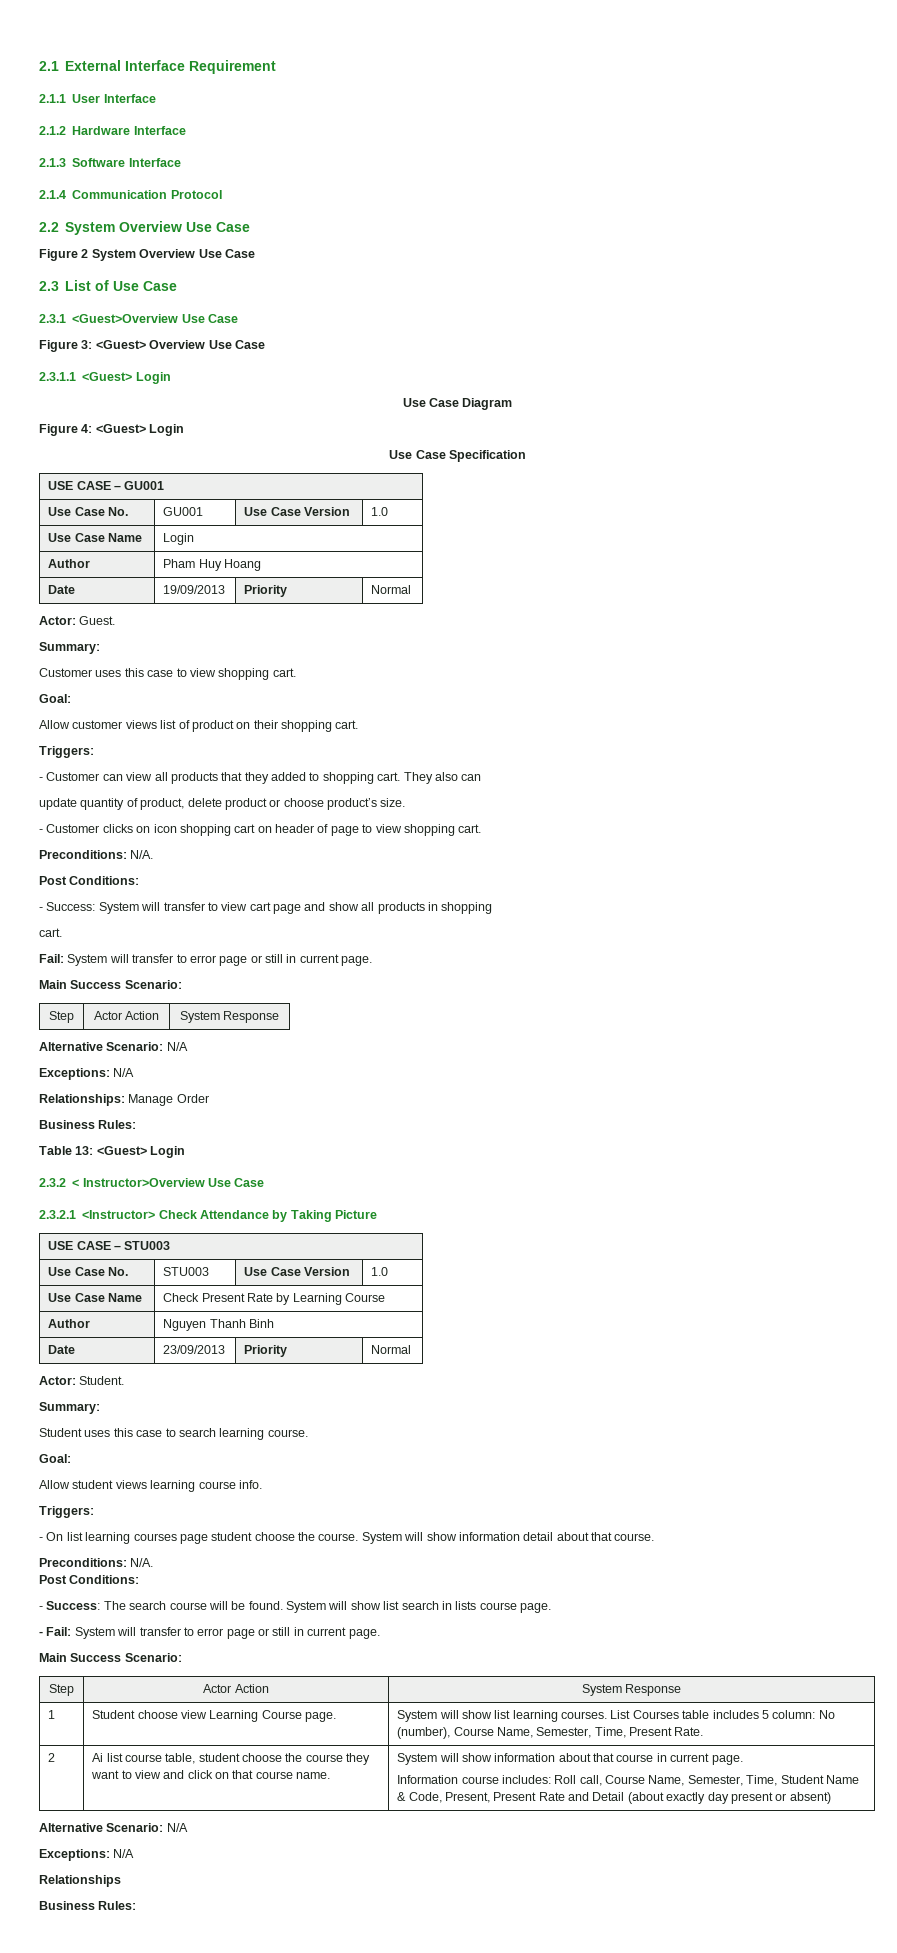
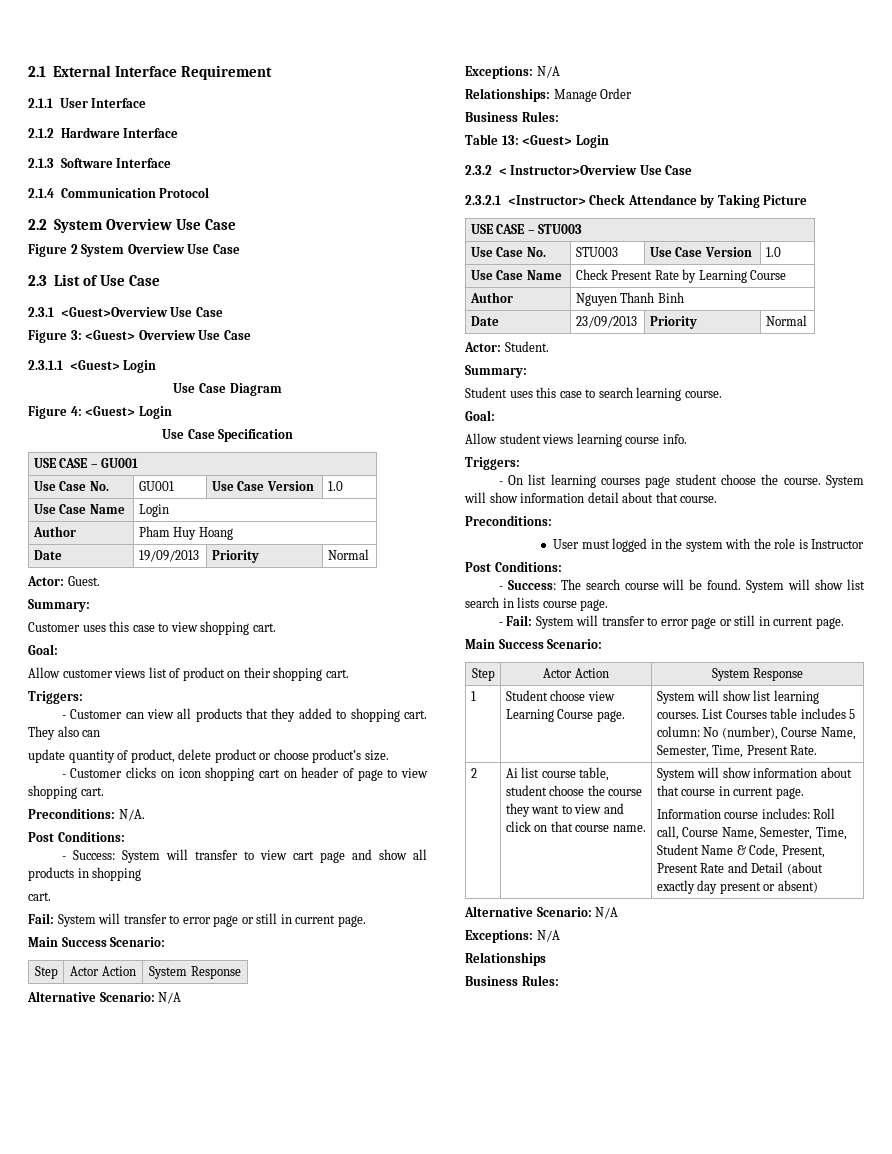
[130,1558,154,1567] N/A. -> [553,538,865,552] // User must logged in the system with the role is Instructor

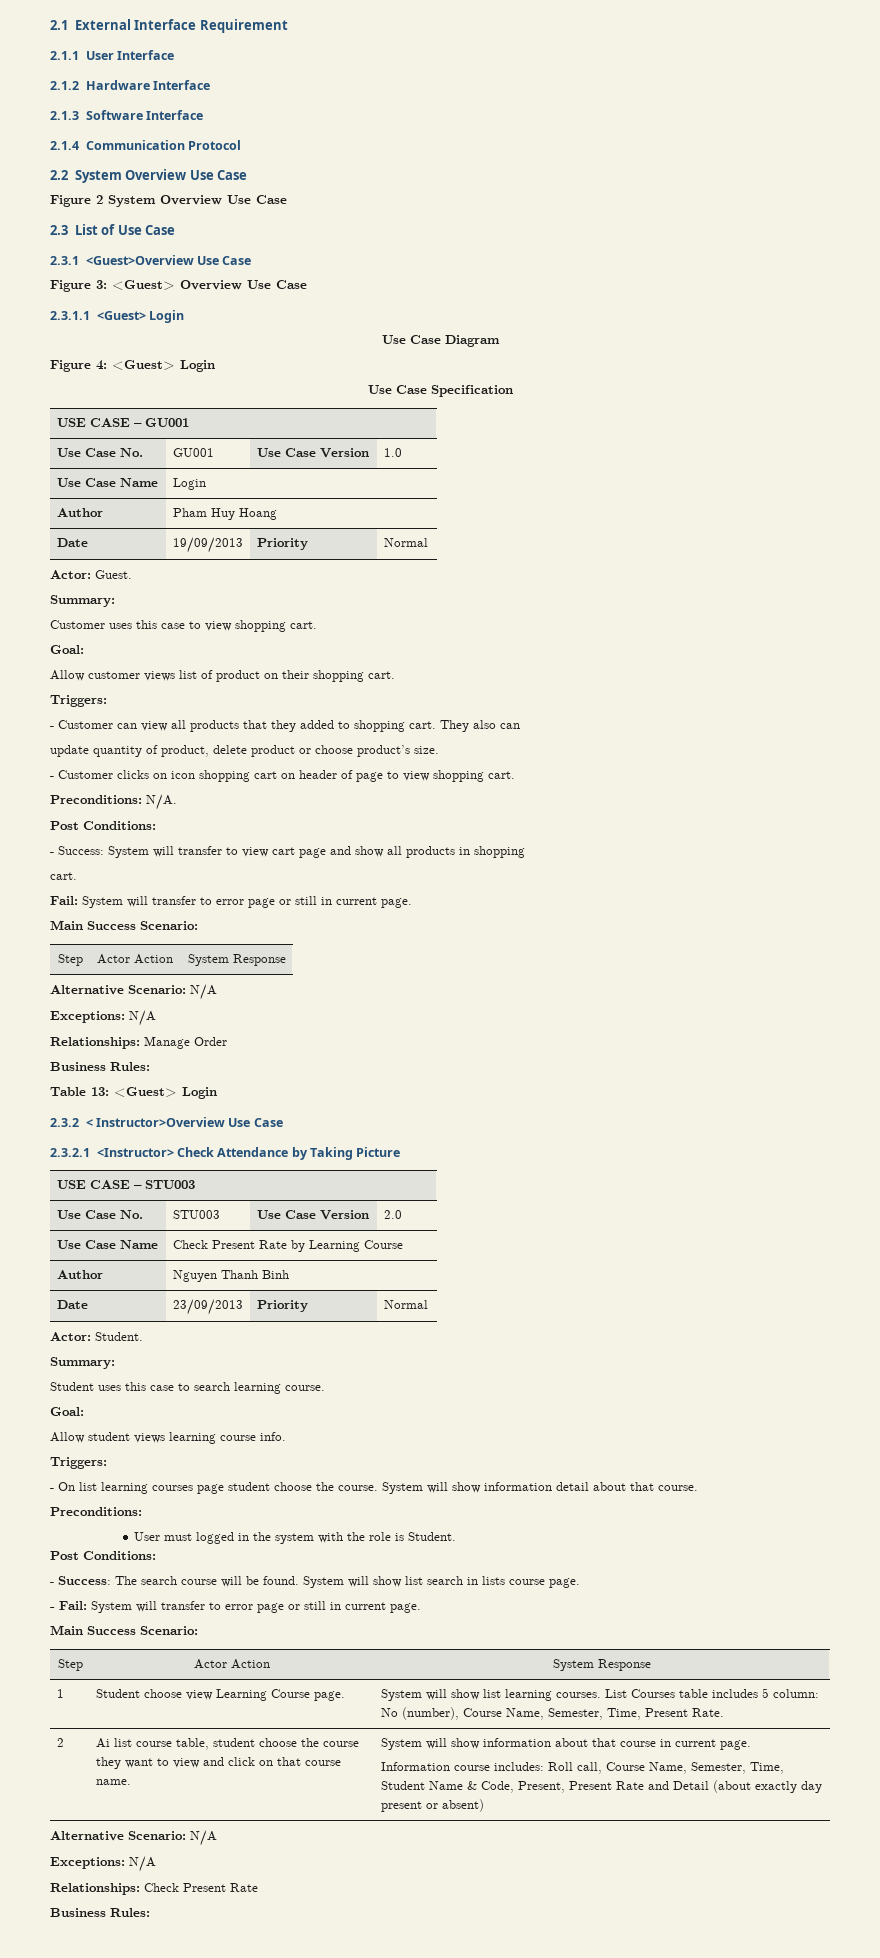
[765,247,781,257] 1.0 -> [383,1210,402,1219] 2.0
[811,539,865,549] Instructor -> [408,1532,457,1541] Student.
[465,952,546,966] Relationships -> [50,1883,258,1895] Relationships: Check Present Rate

